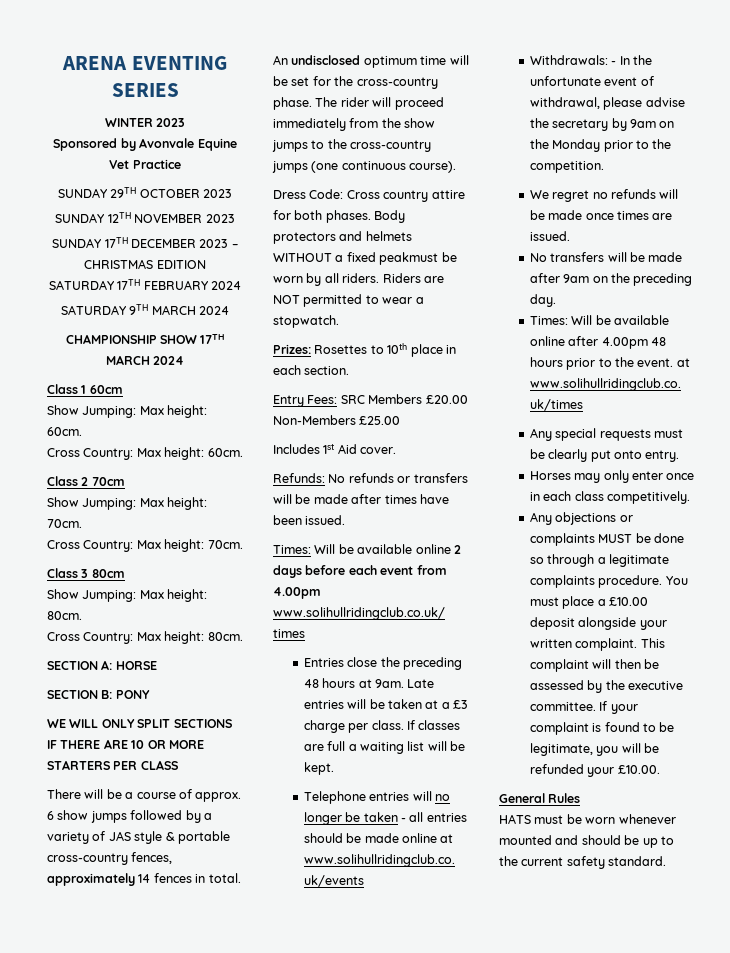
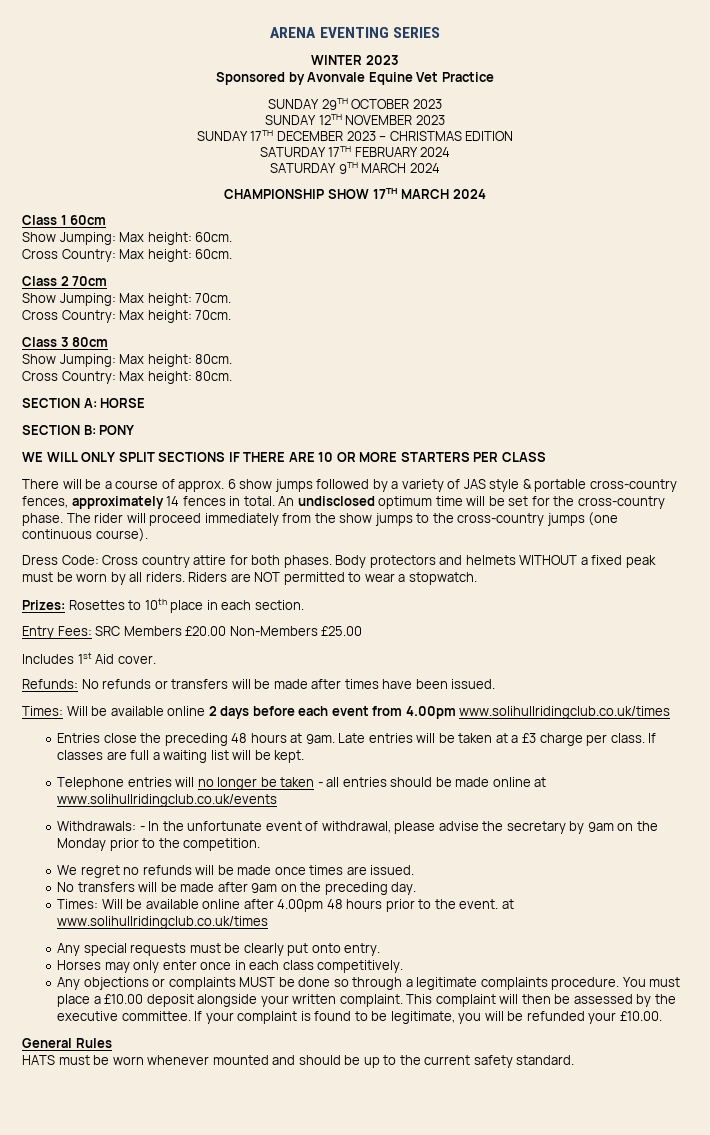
[379,252,439,265] peakmust -> [625,555,656,568] [22,572,53,582] peak must

